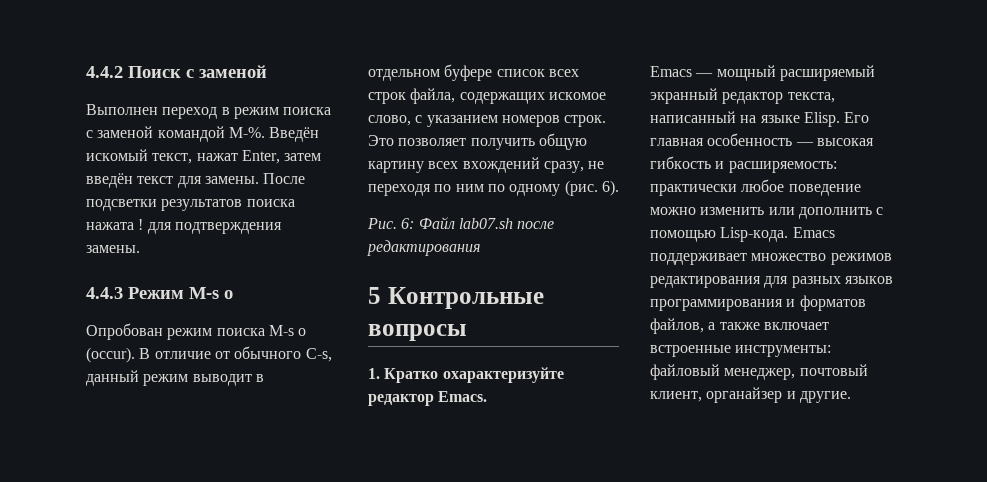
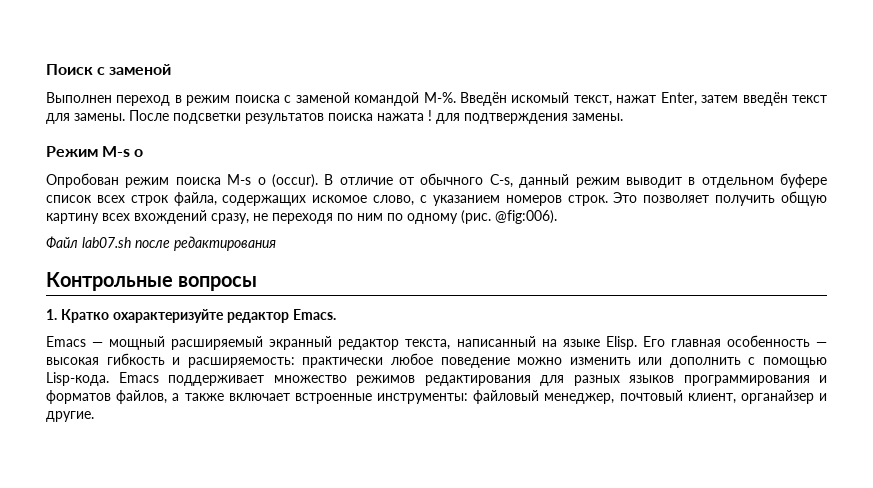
[86,66,123,78] 4.4.2 -> (46, 69) none
[86,287,123,299] 4.4.3 -> (623, 117) none
[601,180,619,196] [367,218,415,229] 6). // Рис. 6: -> [495,210,557,224] @fig:006). //
[368,287,381,304] 5 -> (276, 243) none

